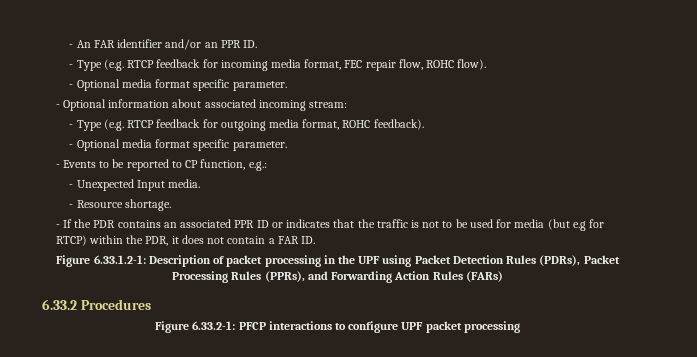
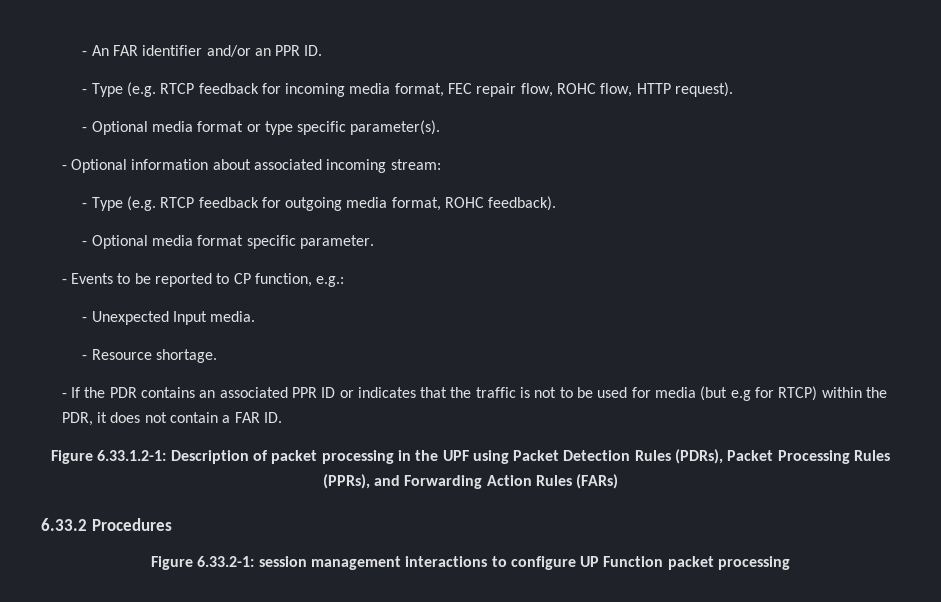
[457,59,487,70] [69,79,287,91] flow). // - Optional media format specific parameter. -> [600,82,734,97] [82,120,441,135] flow, HTTP request). // - Optional media format or type specific parameter(s).
[238,322,266,330] PFCP -> [258,556,401,570] session management
[401,322,424,330] UPF -> [580,556,664,567] UP Function

